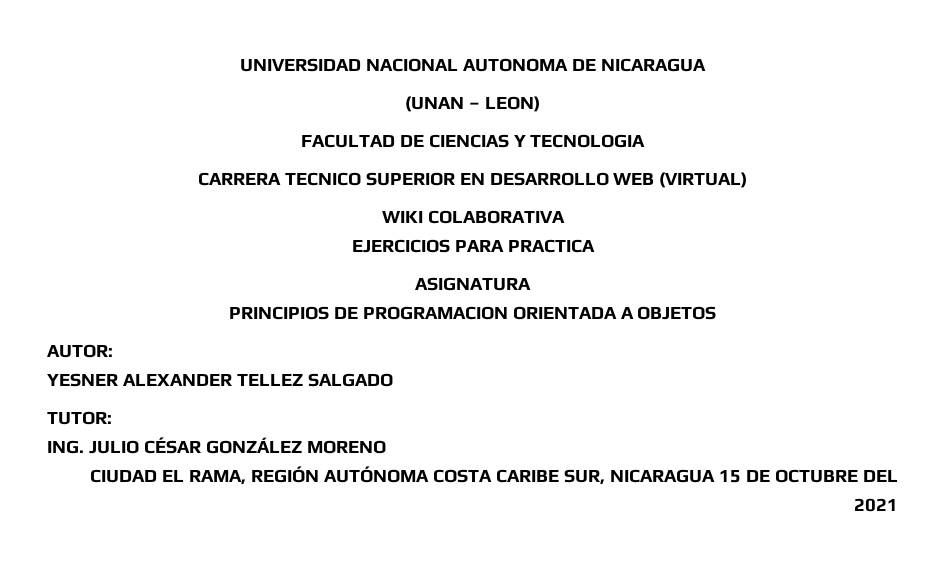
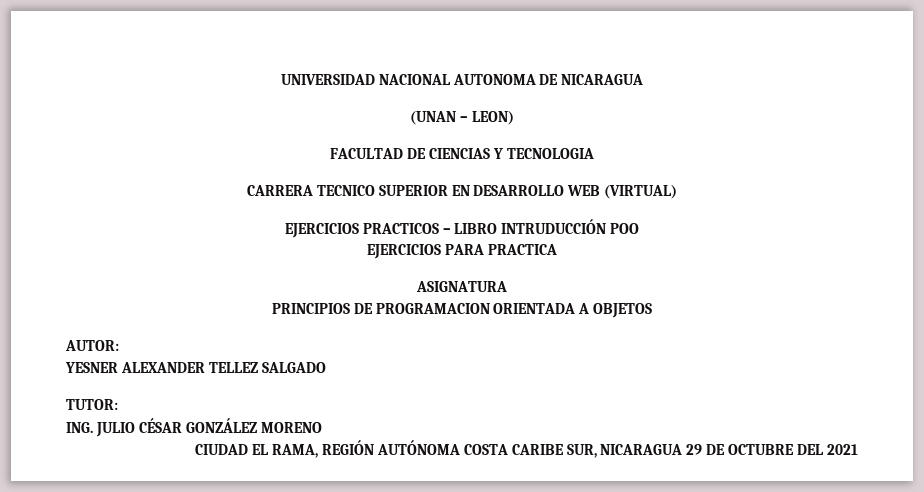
[381,210,565,224] WIKI COLABORATIVA -> [284,219,640,238] EJERCICIOS PRACTICOS – LIBRO INTRUDUCCIÓN POO
[719,470,742,483] 15 -> [686,444,703,455] 29

